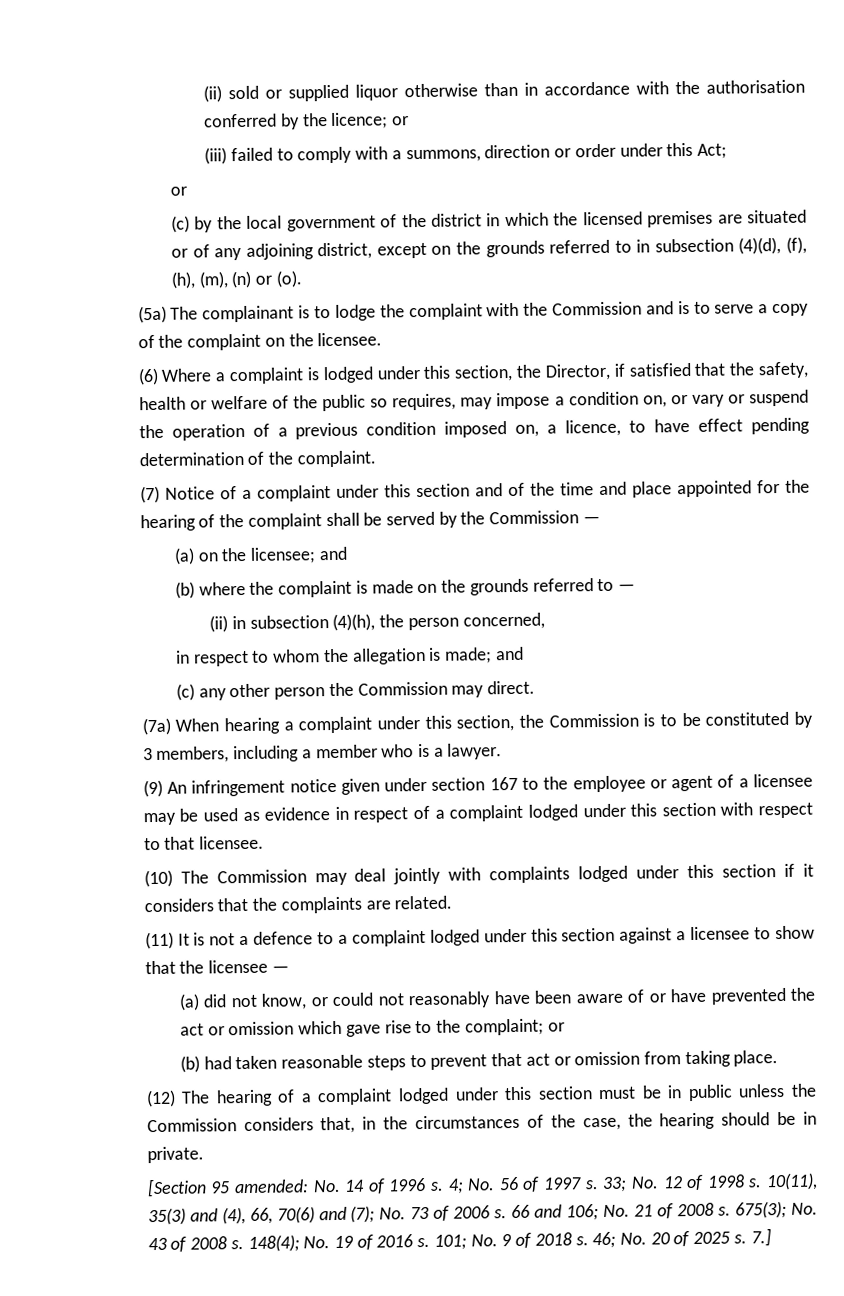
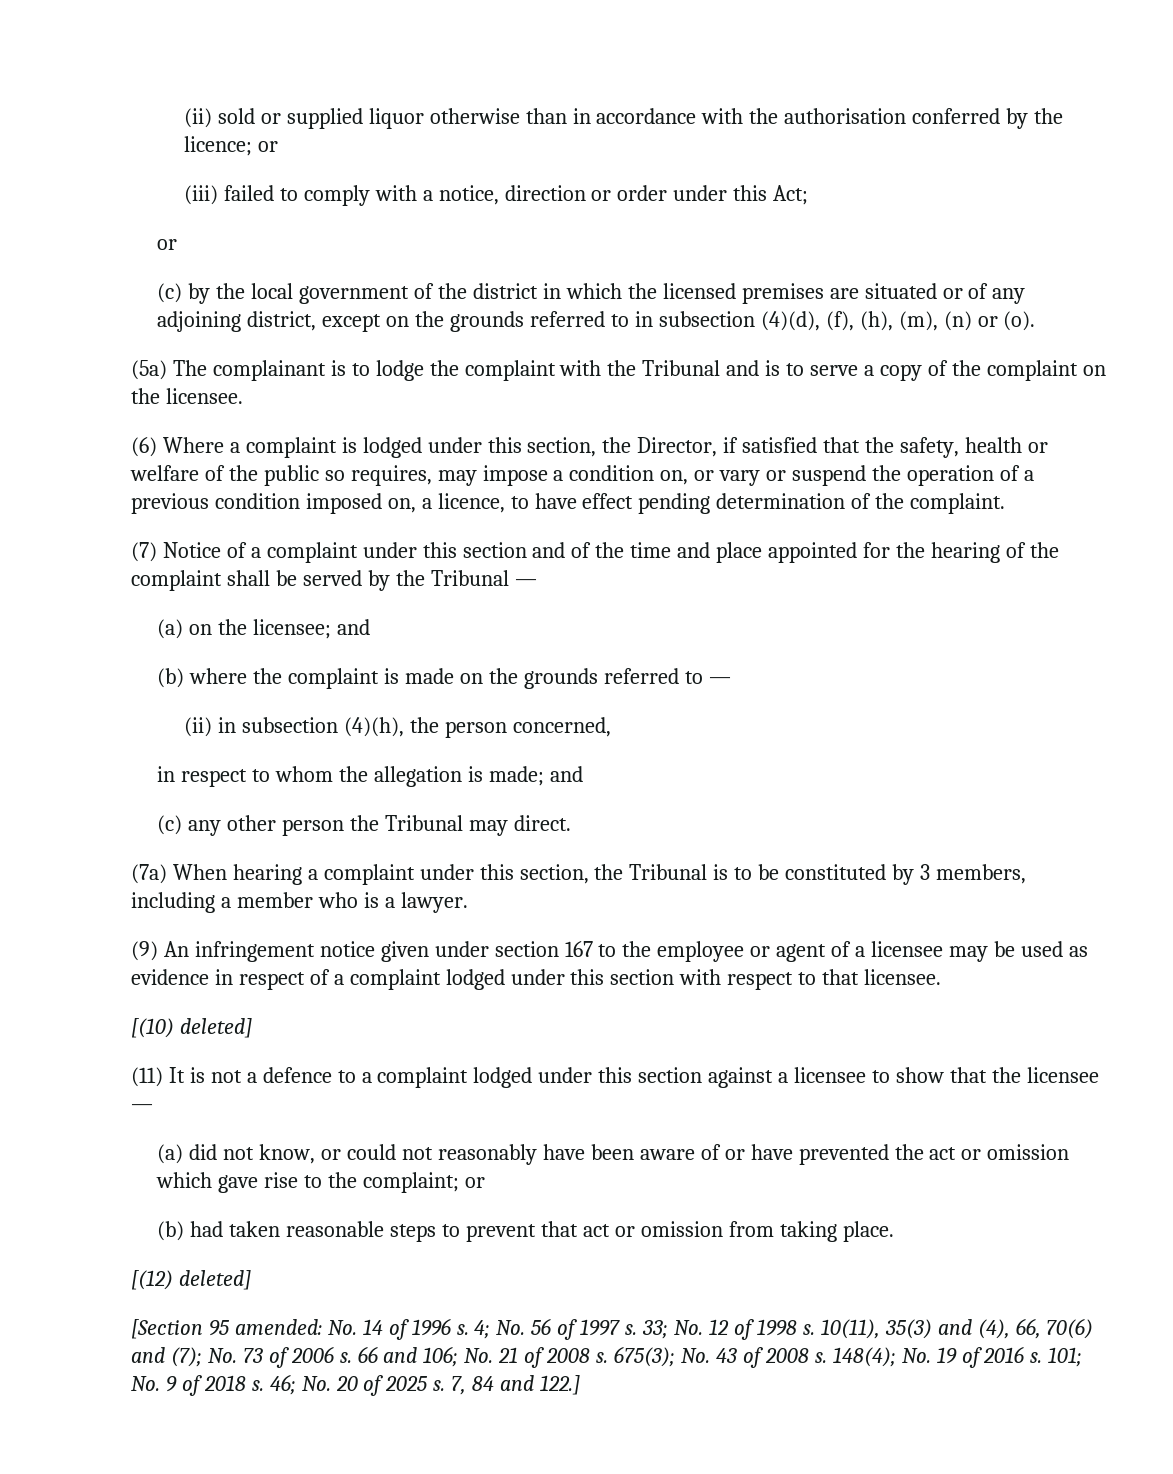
[405,149,481,163] summons, -> [438,185,499,205] notice,
[551,301,642,316] Commission -> [642,360,721,376] Tribunal
[489,510,580,525] Commission -> [430,570,509,586] Tribunal
[357,681,448,696] Commission -> [385,815,464,831] Tribunal
[548,713,639,728] Commission -> [629,864,708,880] Tribunal
[143,863,814,888] [143,895,453,914] (10) The Commission may deal jointly with complaints lodged under this section if it considers that the complaints are related. -> [130,1018,252,1038] [(10) deleted]
[145,1083,817,1108] [146,1111,818,1134] [146,1146,204,1164] (12) The hearing of a complaint lodged under this section must be in public unless the Commission considers that, in the circumstances of the case, the hearing should be in private. -> [130,1270,251,1290] [(12) deleted]
[750,1228,772,1247] 7.] -> [451,1375,581,1395] 7, 84 and 122.]

